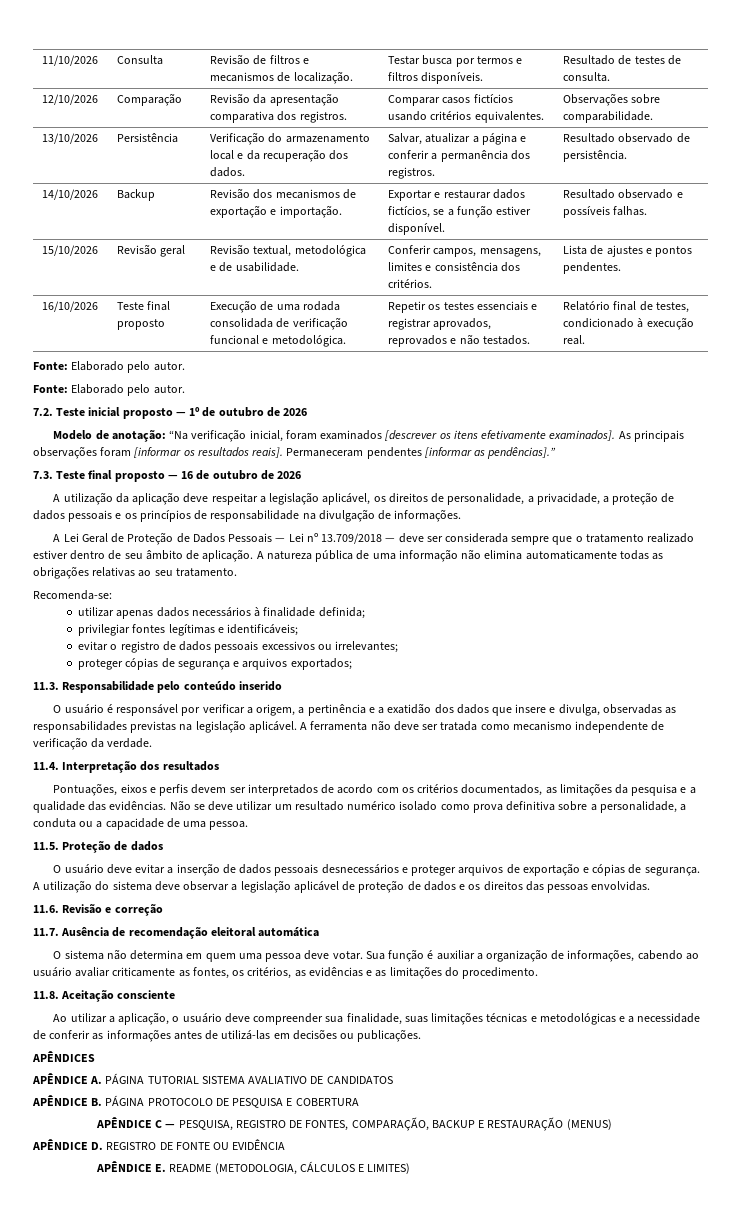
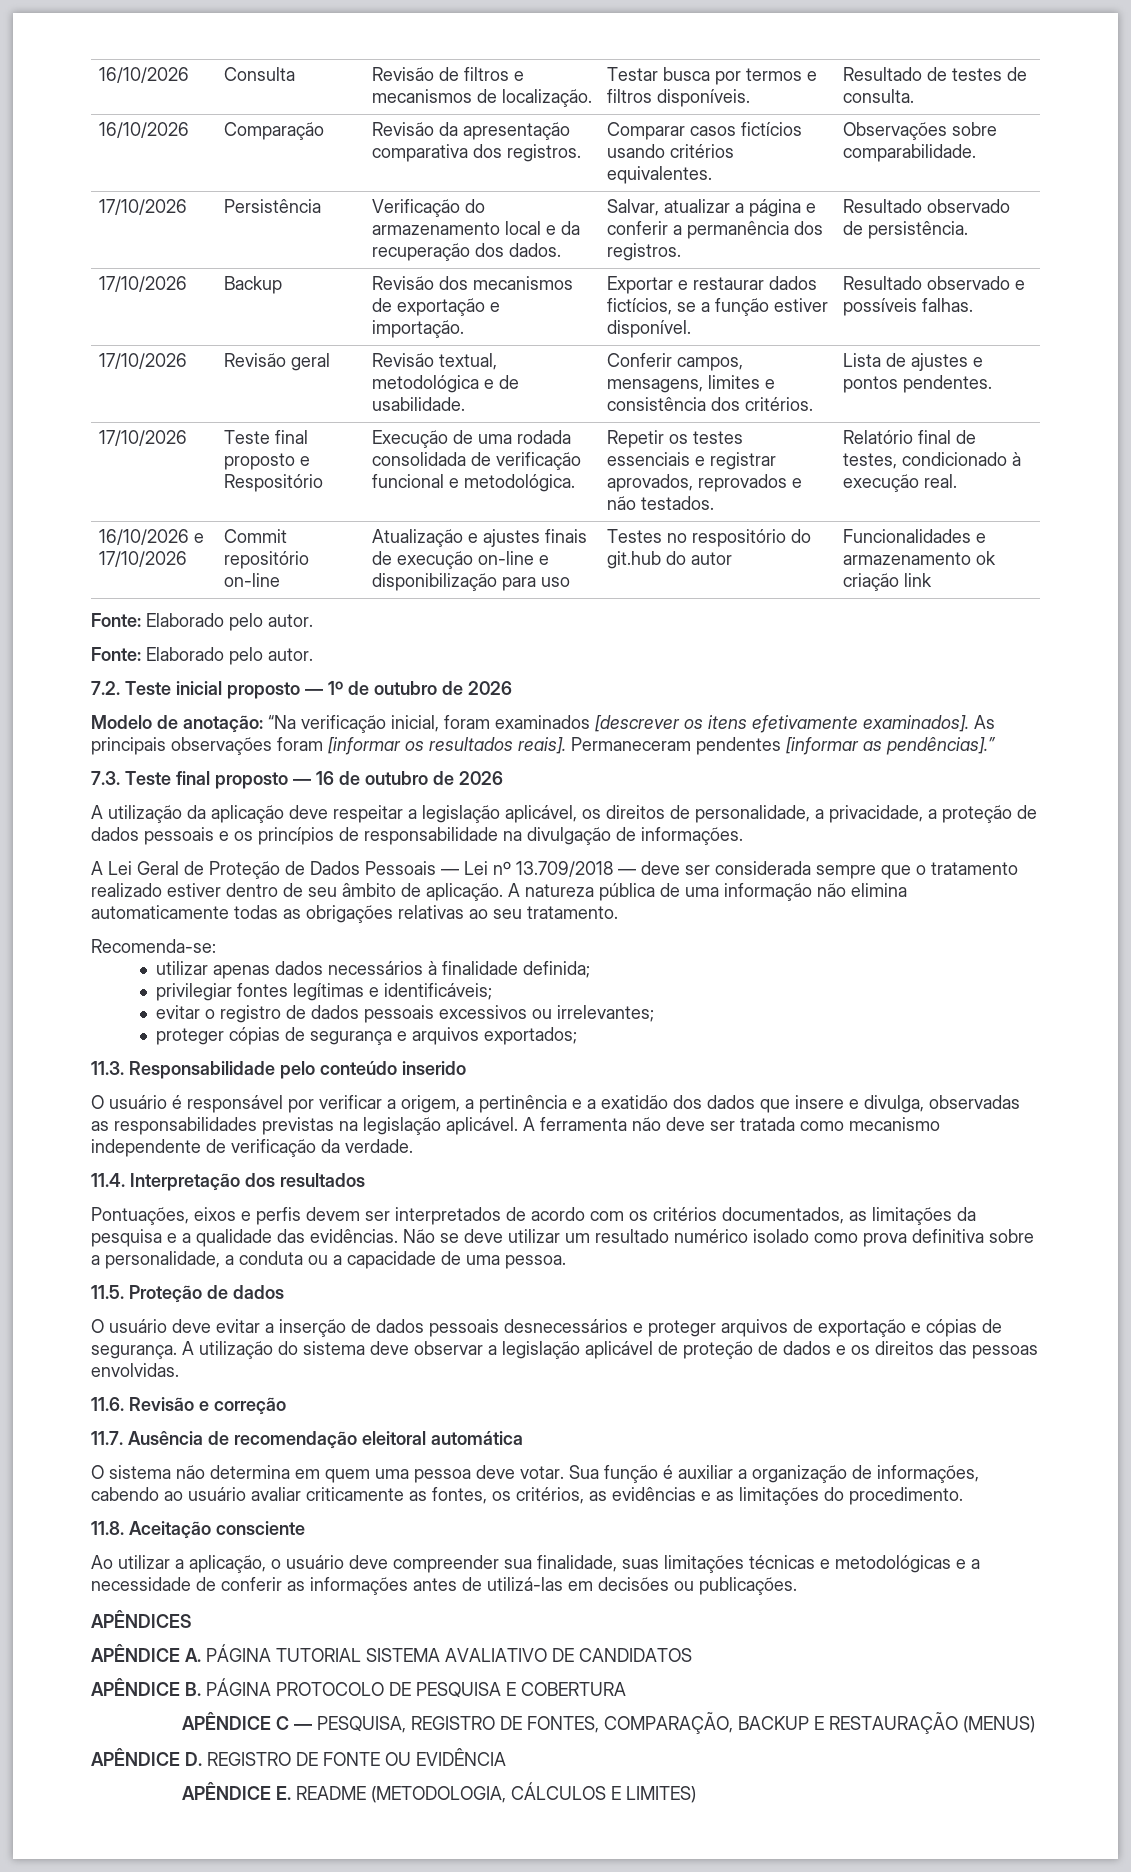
[42,55,99,66] 11/10/2026 -> [98,67,189,83] 16/10/2026
[42,94,99,105] 12/10/2026 -> [98,122,189,138] 16/10/2026
[42,133,99,144] 13/10/2026 -> [98,199,187,215] 17/10/2026
[42,189,99,200] 14/10/2026 -> [98,276,187,292] 17/10/2026
[42,245,99,256] 15/10/2026 -> [98,353,187,369] 17/10/2026
[42,301,99,312] [117,301,171,311] [117,319,166,330] 16/10/2026 | Teste final proposto -> [98,430,187,446] [223,430,308,444] [223,453,310,470] [223,474,323,492] 17/10/2026 | Teste final proposto e Respositório
(586, 340) none -> [98,529,204,545] [98,551,187,567] [223,529,287,543] [223,551,309,569] [223,573,280,587] [371,529,587,547] [371,551,549,569] [371,573,570,591] [606,529,811,547] [606,551,732,569] [842,529,986,543] [842,551,996,565] [842,573,932,591] // 16/10/2026 e 17/10/2026 | Commit repositório on-line | Atualização e ajustes finais de execução on-line e disponibilização para uso | Testes no respositório do git.hub do autor | Funcionalidades e armazenamento ok criação link

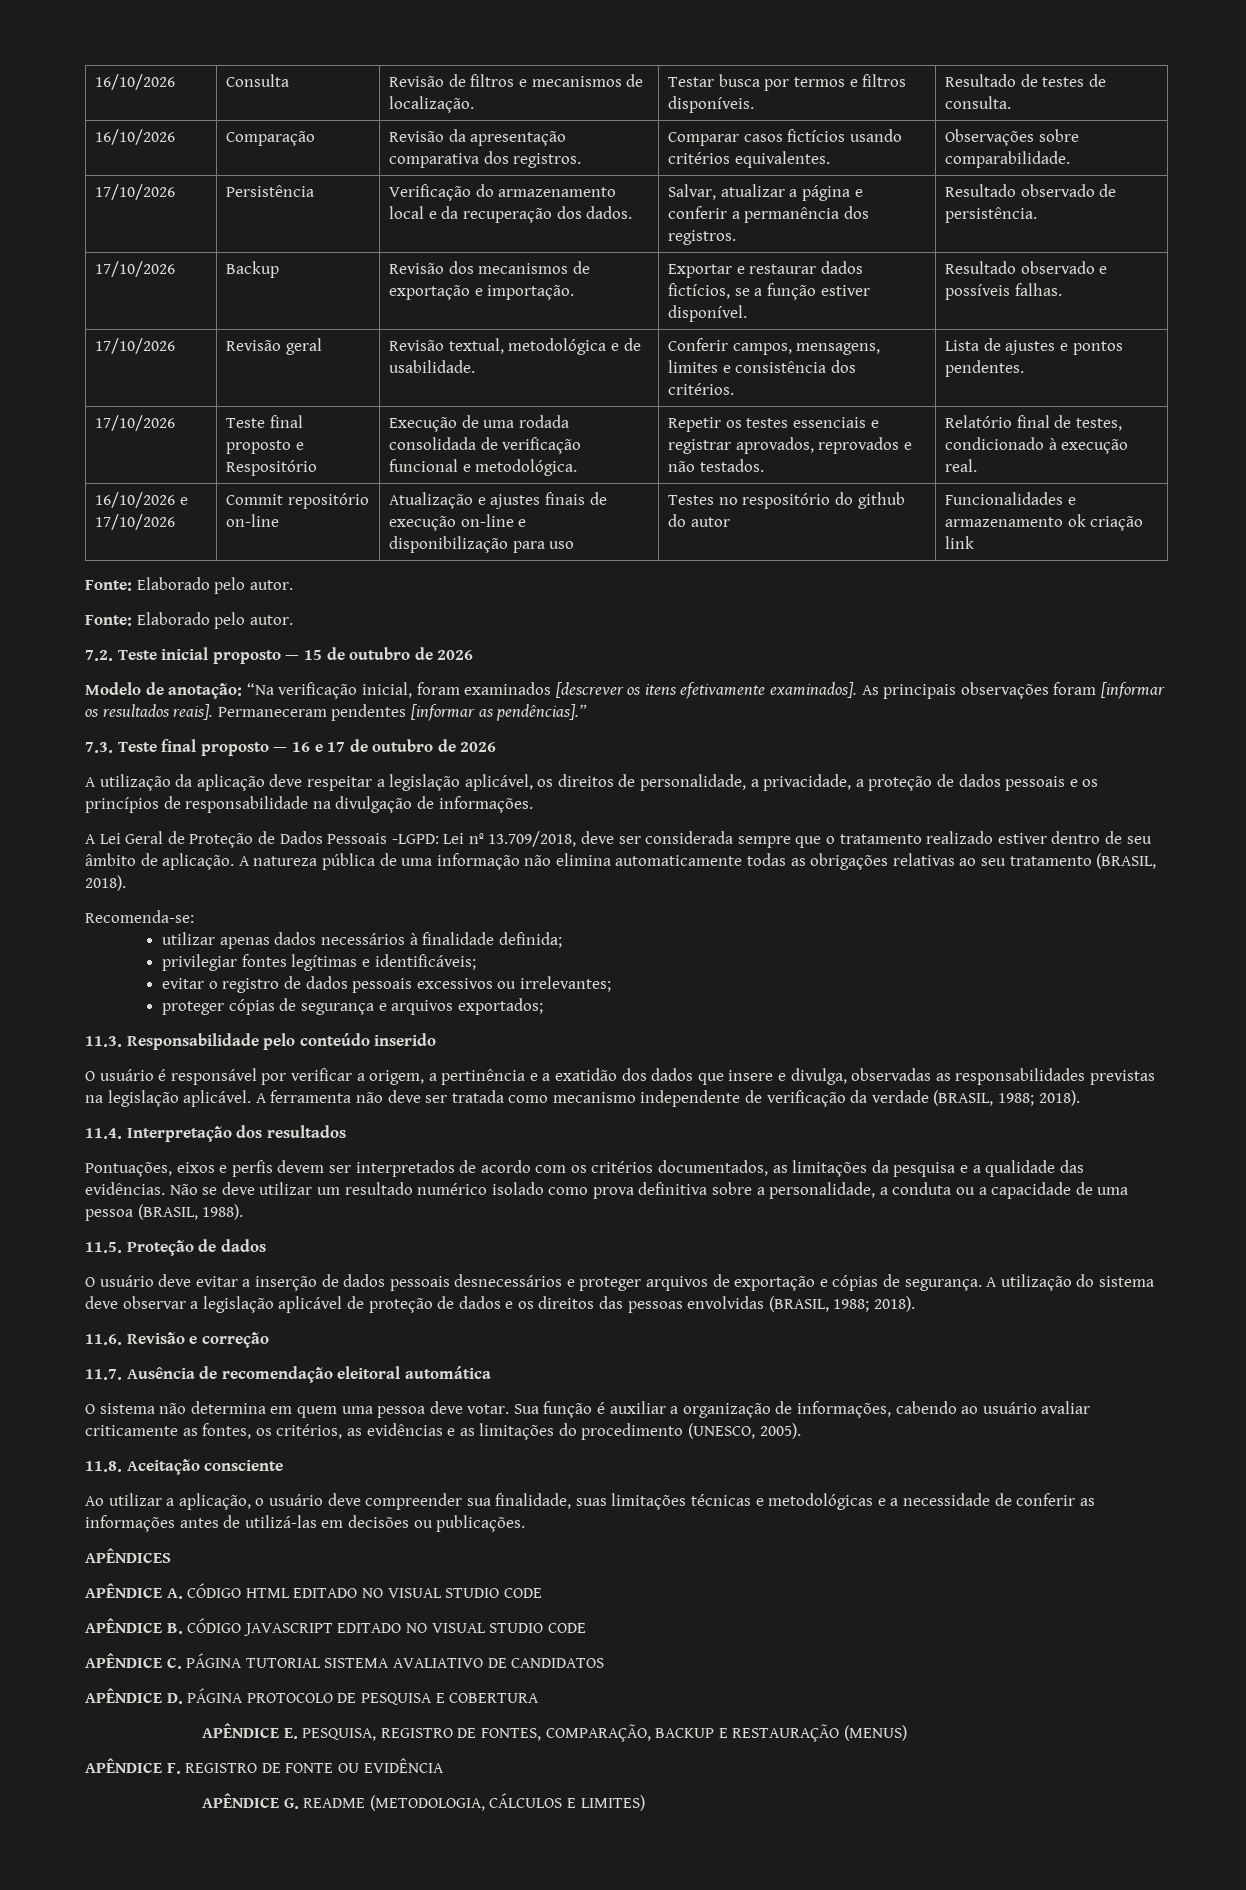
[606,551,661,569] git.hub -> [857,492,905,509] github
[328,681,343,695] 1º -> [303,650,322,660] 15
(334, 778) none -> [314,742,346,752] e 17
[441,869,459,875] — -> [391,834,439,844] -LGPD:
[516,861,636,877] 13.709/2018 — -> [488,831,577,847] 13.709/2018,
[527,906,618,919] tratamento. -> [1009,853,1157,869] [85,875,126,891] tratamento (BRASIL, 2018).
[345,1139,413,1153] verdade. -> [871,1090,1080,1106] verdade (BRASIL, 1988; 2018).
[505,1255,566,1269] pessoa. -> [85,1204,244,1221] pessoa (BRASIL, 1988).
[91,1363,179,1377] envolvidas. -> [687,1296,916,1312] envolvidas (BRASIL, 1988; 2018).
[849,1487,963,1505] procedimento. -> [581,1423,801,1440] procedimento (UNESCO, 2005).
(201, 1655) none -> [187,1583,542,1598] [85,1618,586,1636] [85,1653,182,1669] CÓDIGO HTML EDITADO NO VISUAL STUDIO CODE // APÊNDICE B. CÓDIGO JAVASCRIPT EDITADO NO VISUAL STUDIO CODE // APÊNDICE C.
[185,1682,201,1696] B. -> [166,1693,183,1704] D.
[275,1716,312,1730] C — -> [283,1728,298,1739] E.
[185,1752,202,1766] D. -> [166,1763,181,1774] F.
[275,1786,291,1800] E. -> [283,1798,299,1809] G.

